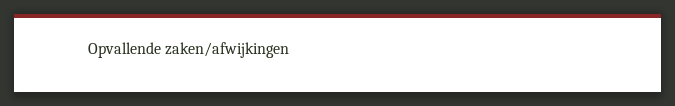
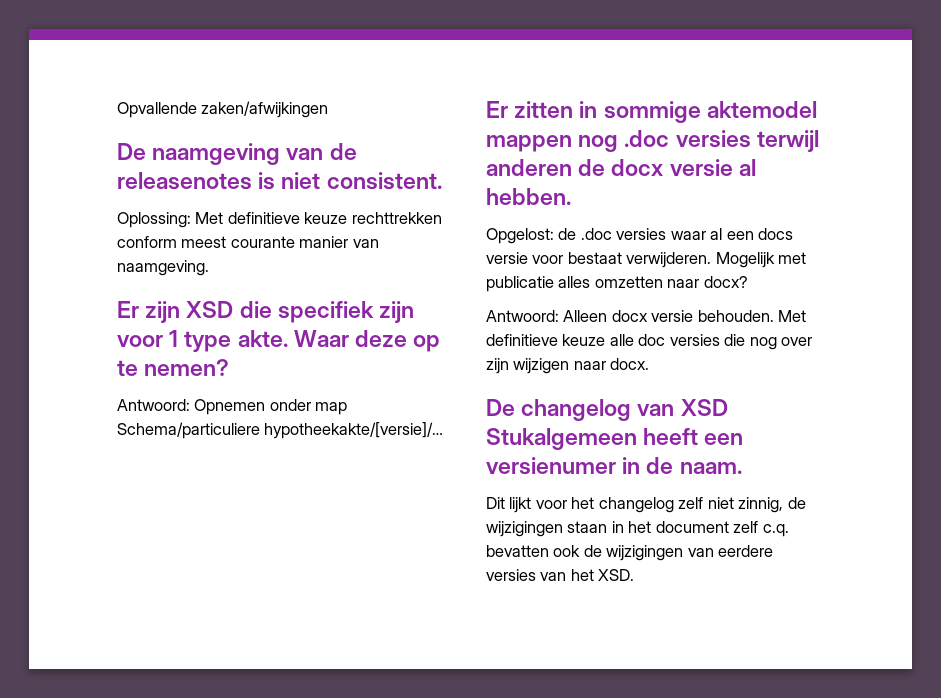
(290, 50) none -> [117,143,357,165] [117,172,442,190] [117,212,442,228] [117,236,379,248] [117,260,209,276] [117,301,415,323] [117,330,441,352] [117,359,230,376] [117,399,348,415] [117,422,444,439] [486,101,817,123] [486,130,819,152] [486,159,756,177] [486,188,571,205] [486,228,794,244] [486,252,807,268] [486,276,748,292] [486,310,807,322] [486,334,813,350] [486,358,650,374] [486,399,728,421] [486,428,744,450] [486,457,742,475] [486,497,806,513] [486,521,789,537] [486,545,774,561] [486,569,635,581] // De naamgeving van de releasenotes is niet consistent. // Oplossing: Met definitieve keuze rechttrekken conform meest courante manier van naamgeving. // Er zijn XSD die specifiek zijn voor 1 type akte. Waar deze op te nemen? // Antwoord: Opnemen onder map Schema/particuliere hypotheekakte/[versie]/… // Er zitten in sommige aktemodel mappen nog .doc versies terwijl anderen de docx versie al hebben. // Opgelost: de .doc versies waar al een docs versie voor bestaat verwijderen. Mogelijk met publicatie alles omzetten naar docx? // Antwoord: Alleen docx versie behouden. Met definitieve keuze alle doc versies die nog over zijn wijzigen naar docx. // De changelog van XSD Stukalgemeen heeft een versienumer in de naam. // Dit lijkt voor het changelog zelf niet zinnig, de wijzigingen staan in het document zelf c.q. bevatten ook de wijzigingen van eerdere versies van het XSD.

